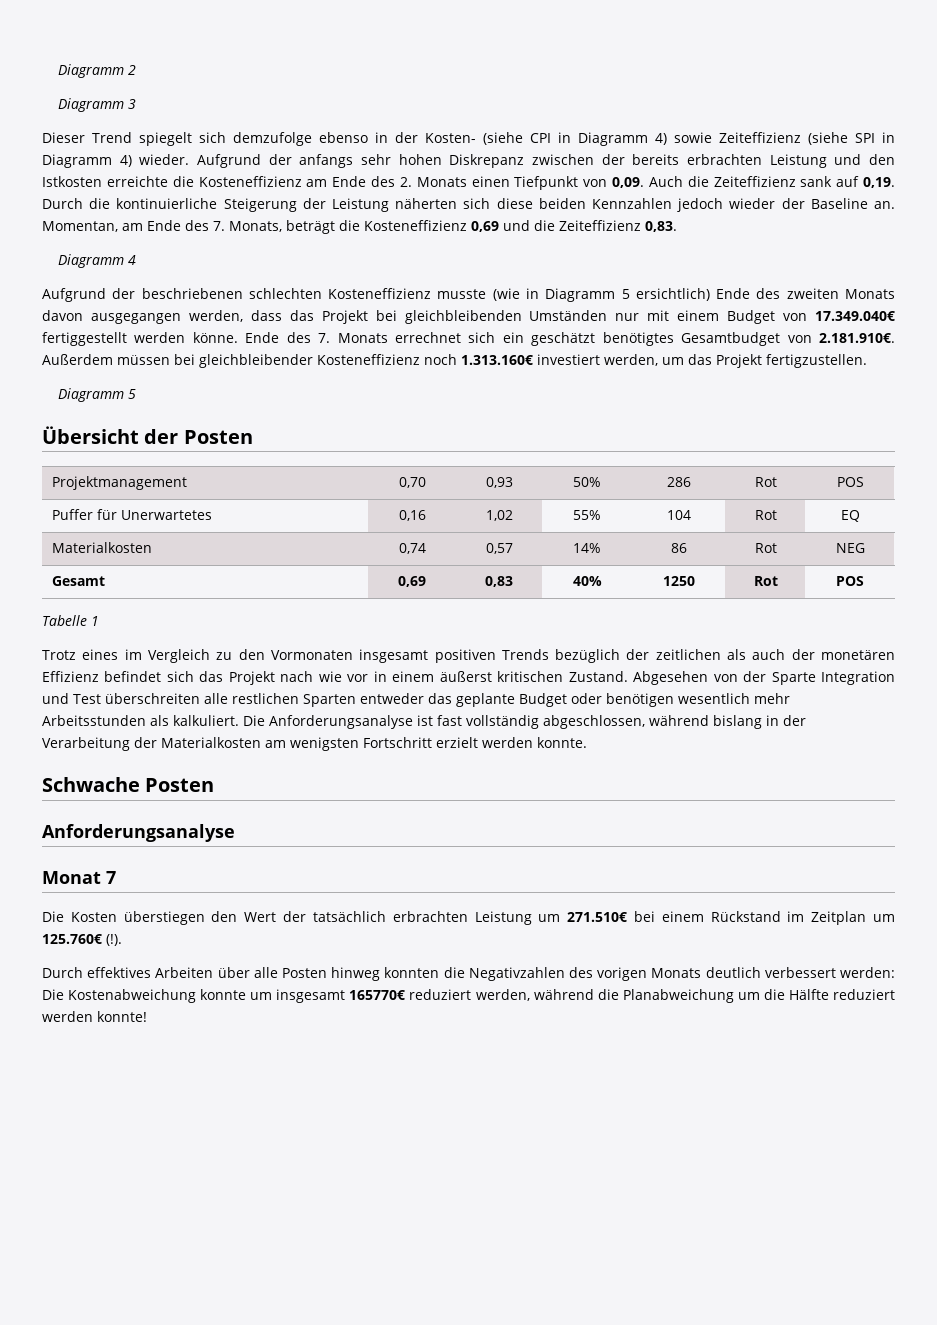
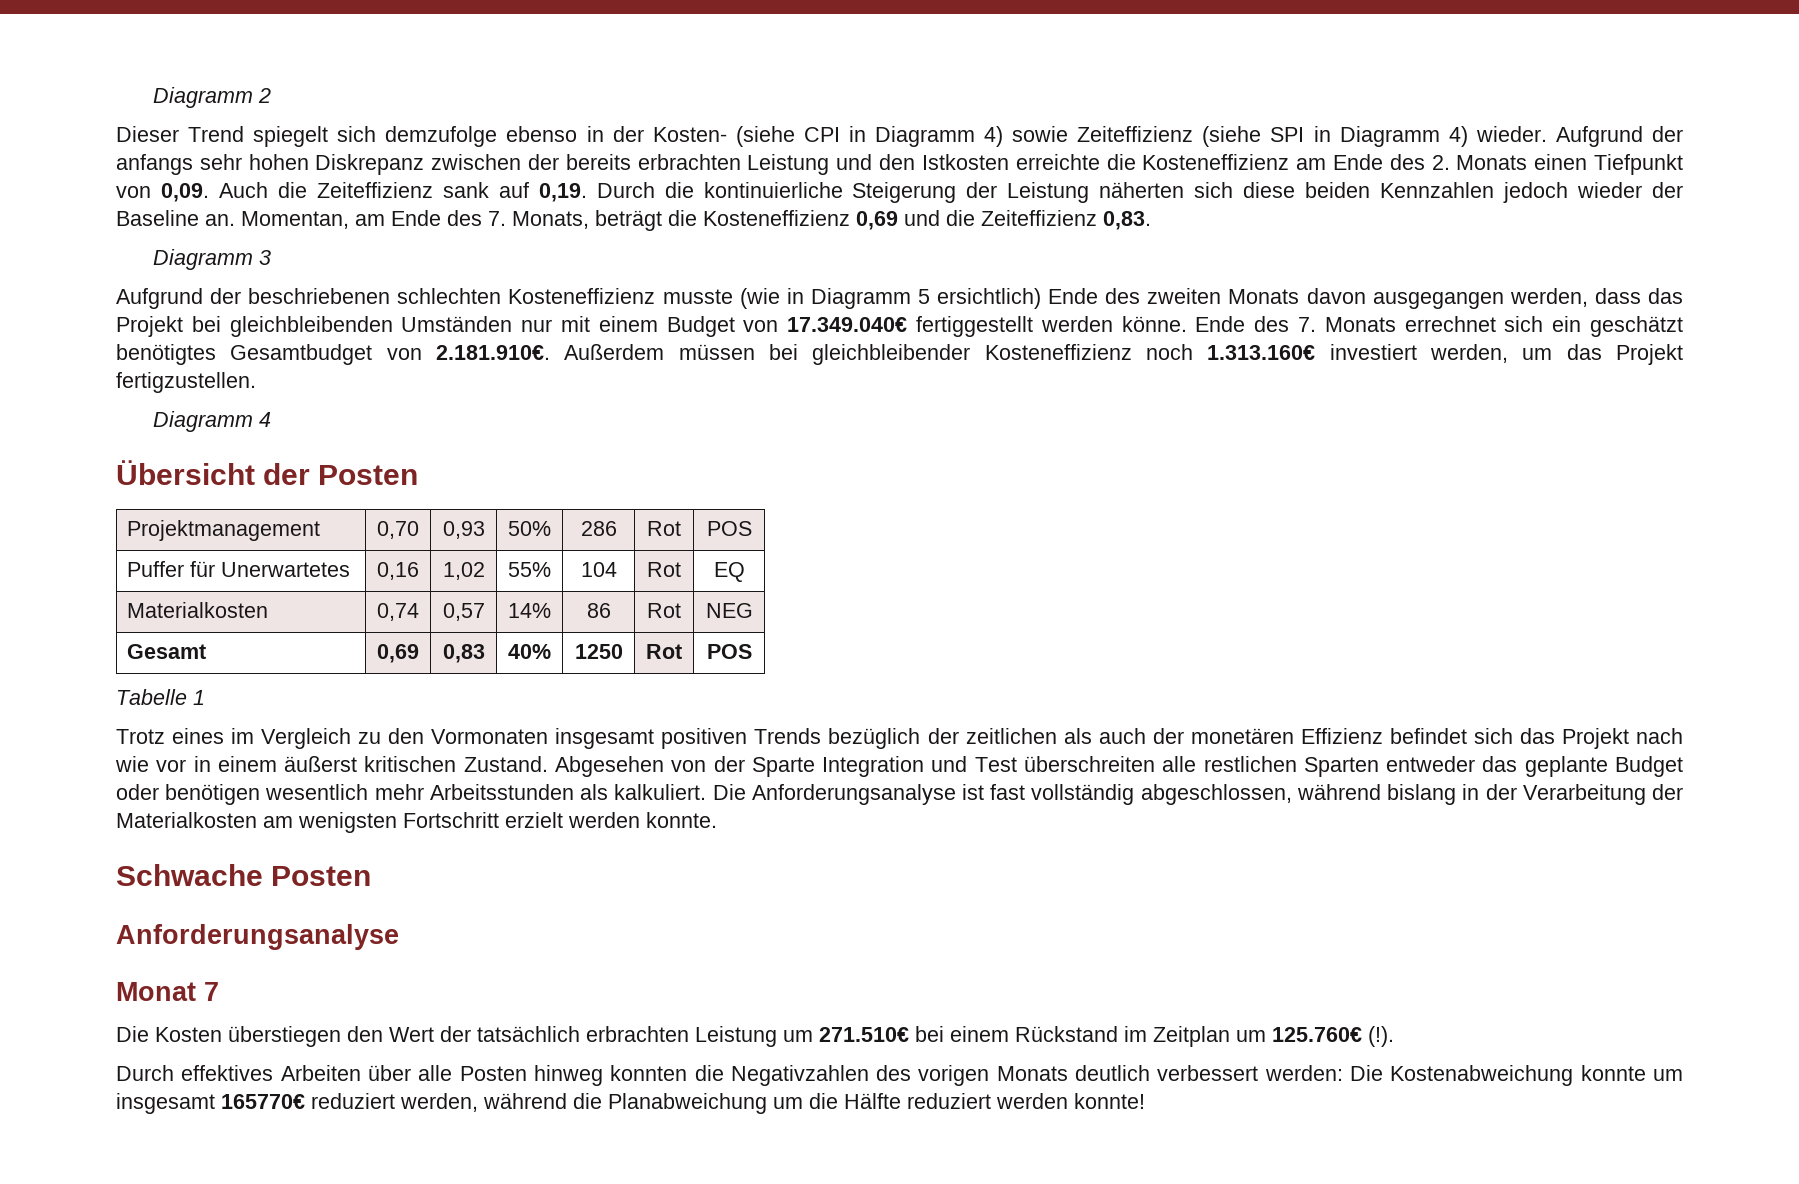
[57,98,136,112] // Diagramm 3 -> (271, 95) none
[127,255,136,265] 4 -> [258,250,271,265] 3
[127,389,136,399] 5 -> [258,412,271,427] 4

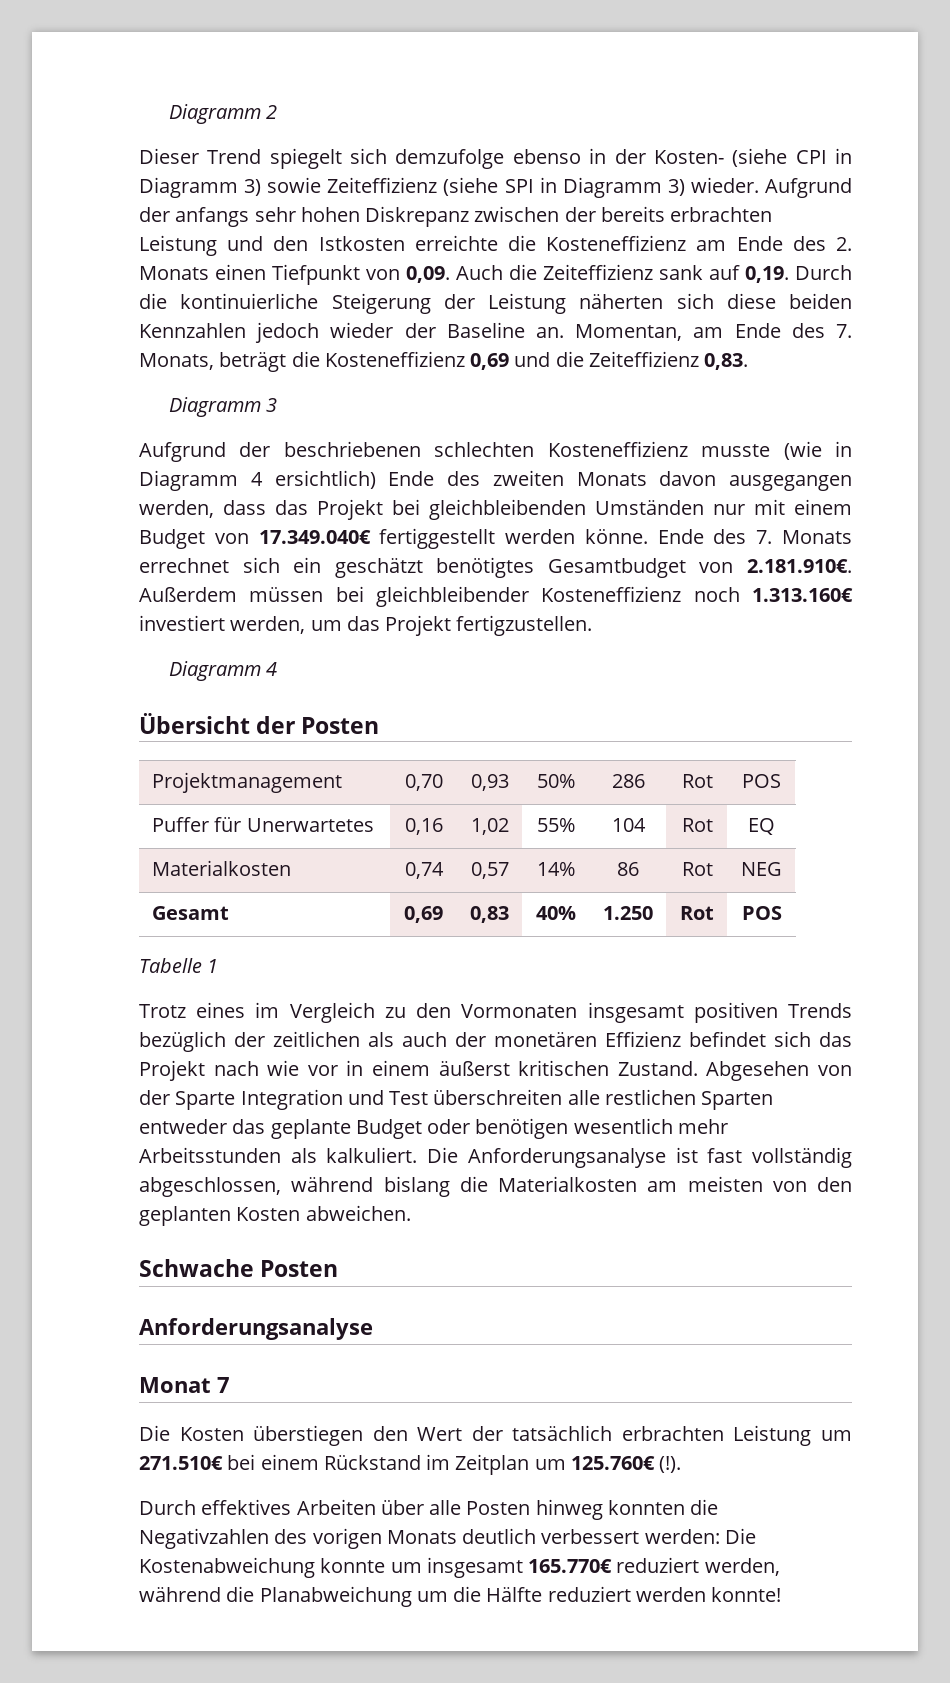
[984,126,1004,147] 4) -> [244,179,262,196] 3)
[1448,126,1468,147] 4) -> [667,179,685,196] 3)
[917,289,930,304] 5 -> [250,472,263,486] 4
[574,644,623,659] 1250 -> [603,906,653,920] 1.250
[1462,784,1683,805] [116,812,717,833] in der Verarbeitung der Materialkosten am wenigsten Fortschritt erzielt werden konnte. -> [459,1176,852,1192] [139,1205,411,1226] die Materialkosten am meisten von den geplanten Kosten abweichen.
[221,1094,305,1109] 165770€ -> [528,1559,613,1573] 165.770€

